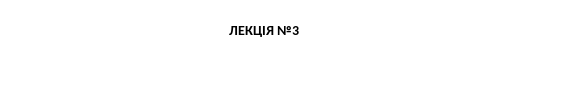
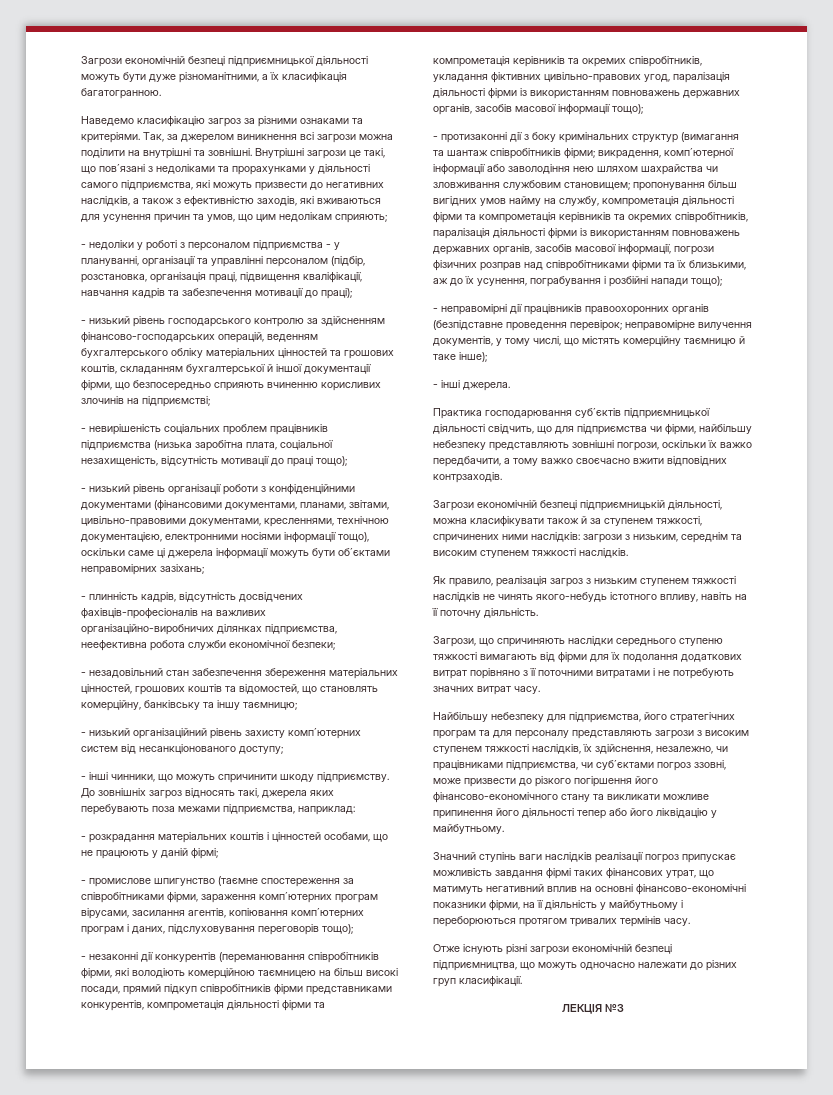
(228, 31) none -> [81,56,368,67] [81,72,347,83] [81,88,161,99] [81,116,363,127] [81,132,393,143] [81,148,385,159] [81,164,370,175] [81,180,384,191] [81,196,381,207] [81,212,387,223] [81,240,340,251] [81,256,365,267] [81,272,362,283] [81,288,352,299] [81,316,385,327] [81,332,318,343] [81,348,394,359] [81,364,371,375] [81,380,381,391] [81,396,210,407] [81,424,328,435] [81,440,333,451] [81,456,347,467] [81,484,355,495] [81,500,389,511] [81,516,389,527] [81,532,369,543] [81,548,390,559] [81,564,204,575] [81,592,303,603] [81,608,266,619] [81,624,337,635] [81,640,335,651] [81,668,398,679] [81,684,378,695] [81,700,297,711] [81,728,361,739] [81,744,283,754] [81,772,389,783] [81,788,334,799] [81,804,355,815] [81,832,388,843] [81,848,218,859] [81,876,354,887] [81,892,378,903] [81,908,364,919] [81,924,353,935] [81,952,379,963] [81,968,398,979] [81,984,392,995] [81,1000,325,1011] [433,56,702,67] [433,72,730,83] [433,88,740,99] [433,104,643,115] [433,132,739,143] [433,148,734,159] [433,164,718,175] [433,180,737,191] [433,196,734,207] [433,212,748,223] [433,228,740,239] [433,244,714,255] [433,260,746,271] [433,276,722,287] [433,304,709,315] [433,320,752,331] [433,336,745,347] [433,352,487,362] [433,380,510,391] [433,408,710,419] [433,424,752,435] [433,440,752,451] [433,456,727,467] [433,472,502,483] [433,500,722,511] [433,516,702,527] [433,532,742,543] [433,548,628,558] [433,576,736,587] [433,592,747,602] [432,608,538,618] [433,636,723,647] [433,652,742,663] [433,668,734,679] [433,686,540,695] [433,712,735,723] [433,730,749,739] [433,744,728,754] [433,760,726,771] [433,776,658,787] [433,792,709,803] [433,808,717,819] [433,824,504,834] [433,852,736,863] [433,868,714,879] [433,884,746,895] [433,900,683,911] [433,916,690,927] [433,944,672,955] [433,960,737,971] [433,976,522,987] Загрози економічній безпеці підприємницької діяльності можуть бути дуже різноманітними, а їх класифікація багатогранною. // Наведемо класифікацію загроз за різними ознаками та критеріями. Так, за джерелом виникнення всі загрози можна поділити на внутрішні та зовнішні. Внутрішні загрози це такі, що пов´язані з недоліками та прорахунками у діяльності самого підприємства, які можуть призвести до негативних наслідків, а також з ефективністю заходів, які вживаються для усунення причин та умов, що цим недолікам сприяють; // - недоліки у роботі з персоналом підприємства - у плануванні, організації та управлінні персоналом (підбір, розстановка, організація праці, підвищення кваліфікації, навчання кадрів та забезпечення мотивації до праці); // - низький рівень господарського контролю за здійсненням фінансово-господарських операцій, веденням бухгалтерського обліку матеріальних цінностей та грошових коштів, складанням бухгалтерської й іншої документації фірми, що безпосередньо сприяють вчиненню корисливих злочинів на підприємстві; // - невирішеність соціальних проблем працівників підприємства (низька заробітна плата, соціальної незахищеність, відсутність мотивації до праці тощо); // - низький рівень організації роботи з конфіденційними документами (фінансовими документами, планами, звітами, цивільно-правовими документами, кресленнями, технічною документацією, електронними носіями інформації тощо), оскільки саме ці джерела інформації можуть бути об´єктами неправомірних зазіхань; // - плинність кадрів, відсутність досвідчених фахівців-професіоналів на важливих організаційно-виробничих ділянках підприємства, неефективна робота служби економічної безпеки; // - незадовільний стан забезпечення збереження матеріальних цінностей, грошових коштів та відомостей, що становлять комерційну, банківську та іншу таємницю; // - низький організаційний рівень захисту комп´ютерних систем від несанкціонованого доступу; // - інші чинники, що можуть спричинити шкоду підприємству. До зовнішніх загроз відносять такі, джерела яких перебувають поза межами підприємства, наприклад: // - розкрадання матеріальних коштів і цінностей особами, що не працюють у даній фірмі; // - промислове шпигунство (таємне спостереження за співробітниками фірми, зараження комп´ютерних програм вірусами, засилання агентів, копіювання комп´ютерних програм і даних, підслуховування переговорів тощо); // - незаконні дії конкурентів (переманювання співробітників фірми, які володіють комерційною таємницею на більш високі посади, прямий підкуп співробітників фірми представниками конкурентів, компрометація діяльності фірми та компрометація керівників та окремих співробітників, укладання фіктивних цивільно-правових угод, паралізація діяльності фірми із використанням повноважень державних органів, засобів масової інформації тощо); // - протизаконні дії з боку кримінальних структур (вимагання та шантаж співробітників фірми; викрадення, комп´ютерної інформації або заволодіння нею шляхом шахрайства чи зловживання службовим становищем; пропонування більш вигідних умов найму на службу, компрометація діяльності фірми та компрометація керівників та окремих співробітників, паралізація діяльності фірми із використанням повноважень державних органів, засобів масової інформації, погрози фізичних розправ над співробітниками фірми та їх близькими, аж до їх усунення, пограбування і розбійні напади тощо); // - неправомірні дії працівників правоохоронних органів (безпідставне проведення перевірок; неправомірне вилучення документів, у тому числі, що містять комерційну таємницю й таке інше); // - інші джерела. // Практика господарювання суб´єктів підприємницької діяльності свідчить, що для підприємства чи фірми, найбільшу небезпеку представляють зовнішні погрози, оскільки їх важко передбачити, а тому важко своєчасно вжити відповідних контрзаходів. // Загрози економічній безпеці підприємницькій діяльності, можна класифікувати також й за ступенем тяжкості, спричинених ними наслідків: загрози з низьким, середнім та високим ступенем тяжкості наслідків. // Як правило, реалізація загроз з низьким ступенем тяжкості наслідків не чинять якого-небудь істотного впливу, навіть на її поточну діяльність. // Загрози, що спричиняють наслідки середнього ступеню тяжкості вимагають від фірми для їх подолання додаткових витрат порівняно з її поточними витратами і не потребують значних витрат часу. // Найбільшу небезпеку для підприємства, його стратегічних програм та для персоналу представляють загрози з високим ступенем тяжкості наслідків, їх здійснення, незалежно, чи працівниками підприємства, чи суб´єктами погроз ззовні, може призвести до різкого погіршення його фінансово-економічного стану та викликати можливе припинення його діяльності тепер або його ліквідацію у майбутньому. // Значний ступінь ваги наслідків реалізації погроз припускає можливість завдання фірмі таких фінансових утрат, що матимуть негативний вплив на основні фінансово-економічні показники фірми, на її діяльність у майбутньому і переборюються протягом тривалих термінів часу. // Отже існують різні загрози економічній безпеці підприємництва, що можуть одночасно належати до різних груп класифікації. //

